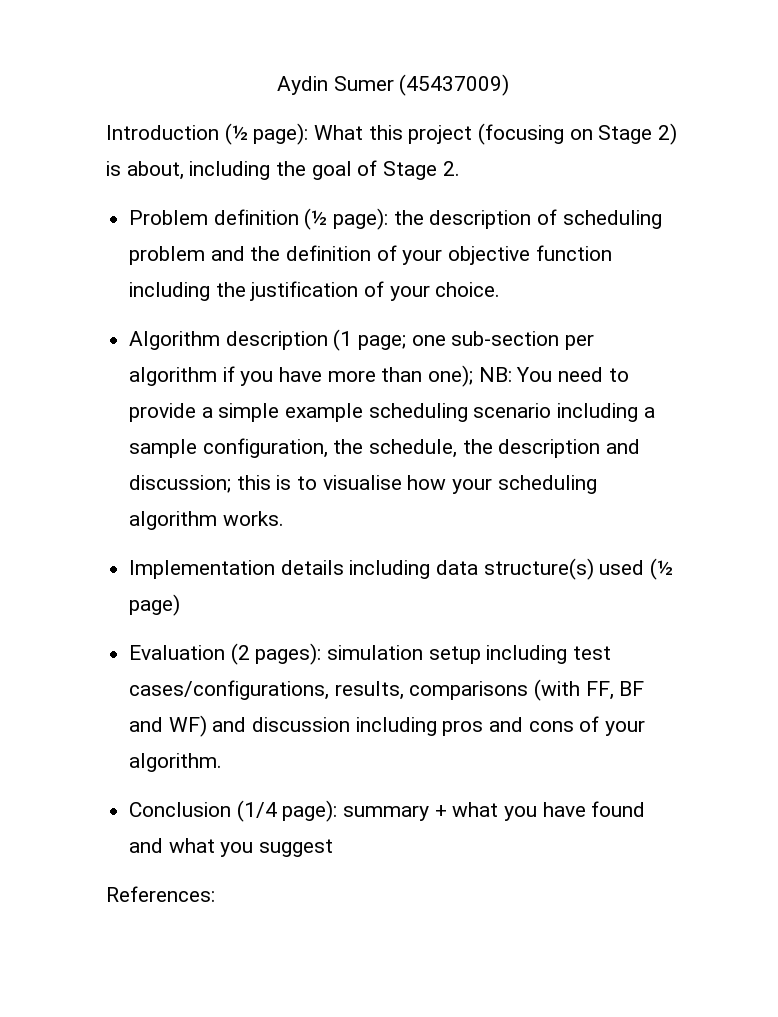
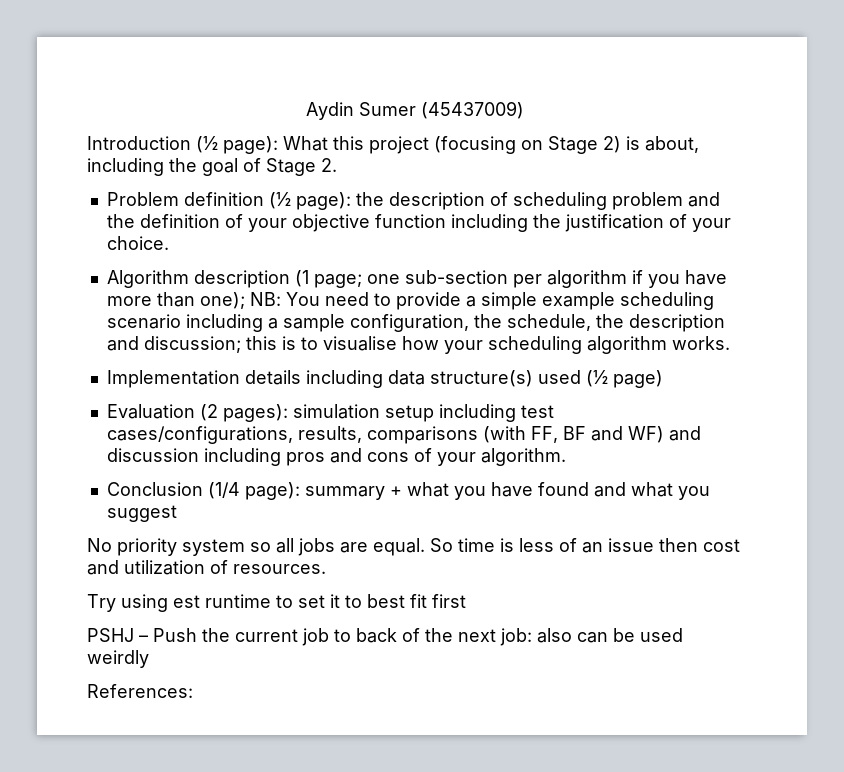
(334, 848) none -> [87,538,740,556] [87,560,326,575] [87,594,466,612] [87,628,683,646] [87,650,149,668] // No priority system so all jobs are equal. So time is less of an issue then cost and utilization of resources. // Try using est runtime to set it to best fit first // PSHJ – Push the current job to back of the next job: also can be used weirdly

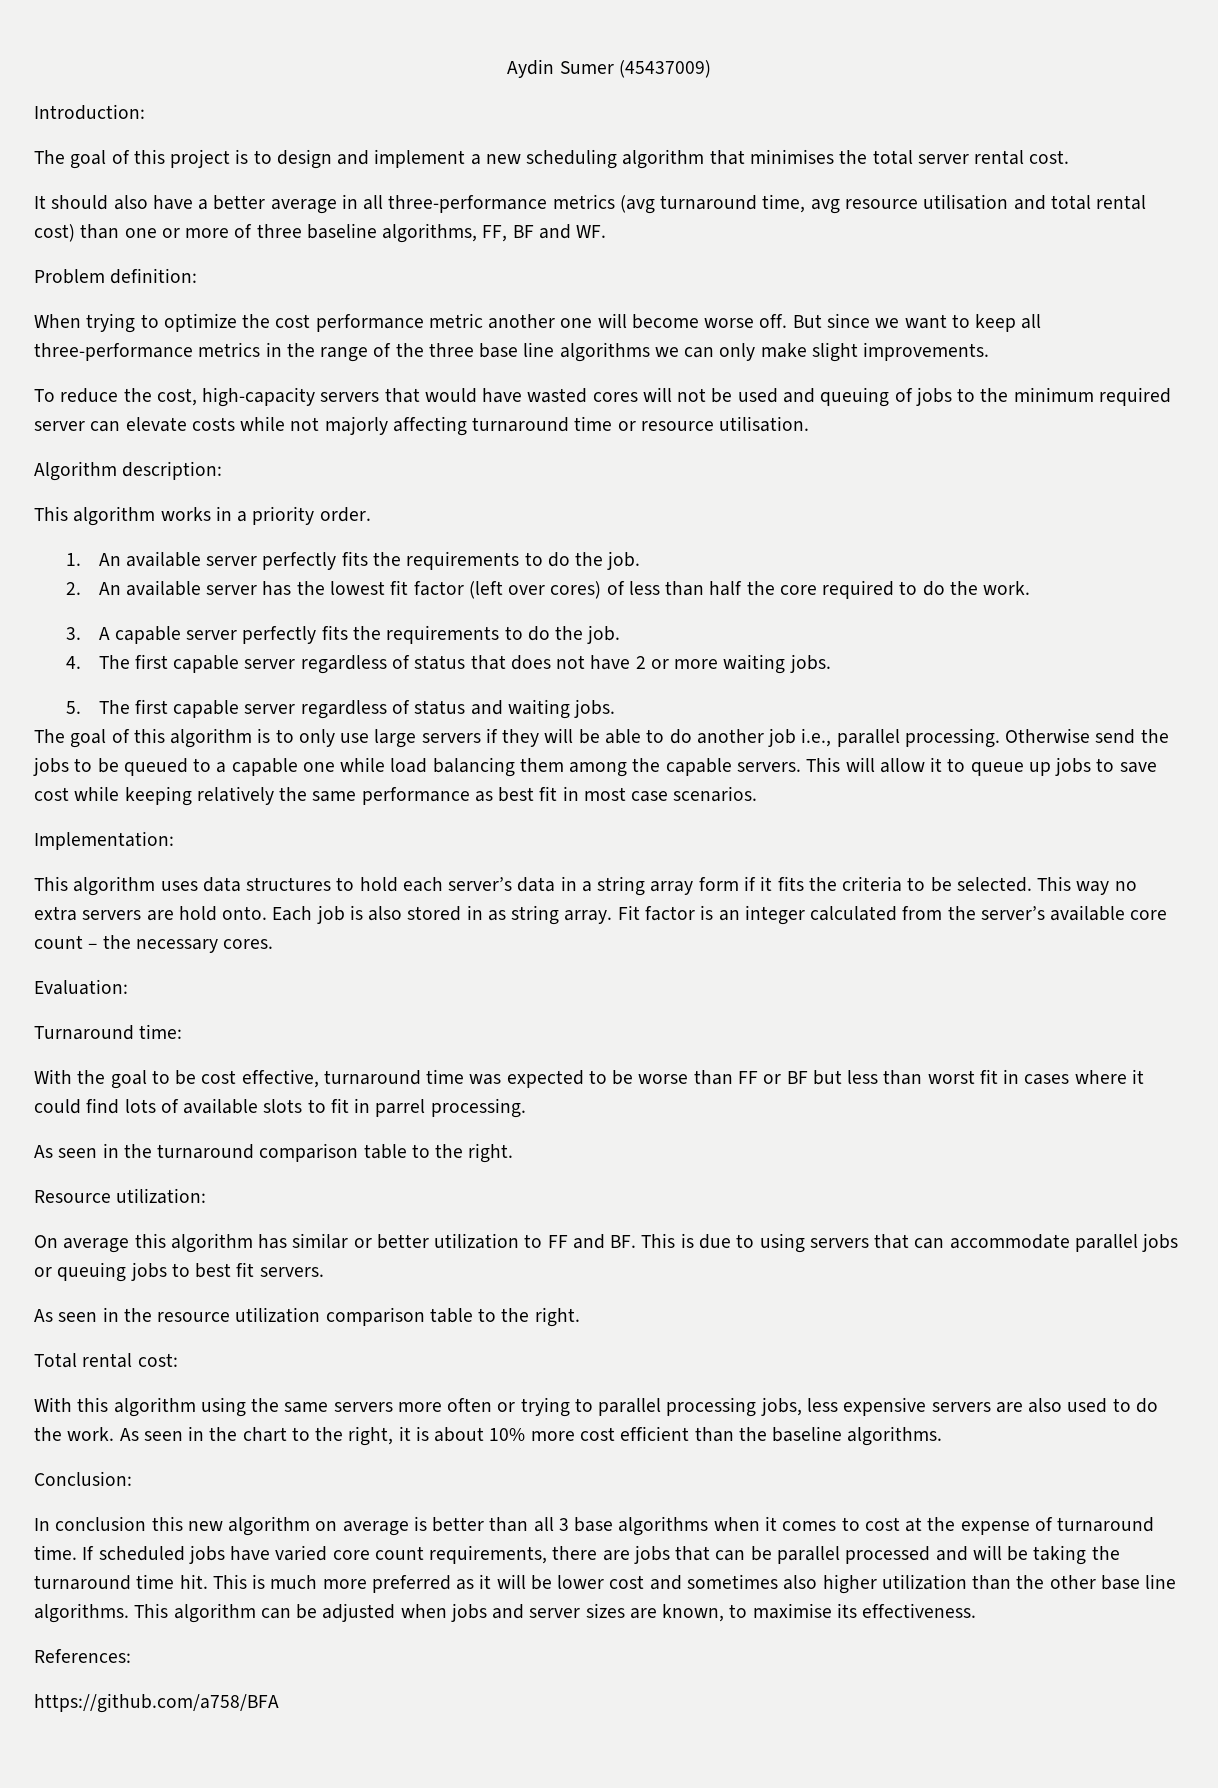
[87,136,699,154] [87,158,337,176] [106,192,720,210] [106,214,731,232] [106,236,169,250] [106,270,727,288] [106,292,714,310] [106,314,725,332] [106,336,730,354] [106,370,663,388] [106,404,554,422] [106,426,701,444] [106,448,566,466] [106,482,710,500] [106,505,177,522] [87,538,740,556] [87,560,326,575] [87,594,466,612] [87,628,683,646] [87,650,149,668] Introduction (½ page): What this project (focusing on Stage 2) is about, including the goal of Stage 2. // Problem definition (½ page): the description of scheduling problem and the definition of your objective function including the justification of your choice. // Algorithm description (1 page; one sub-section per algorithm if you have more than one); NB: You need to provide a simple example scheduling scenario including a sample configuration, the schedule, the description and discussion; this is to visualise how your scheduling algorithm works. // Implementation details including data structure(s) used (½ page) // Evaluation (2 pages): simulation setup including test cases/configurations, results, comparisons (with FF, BF and WF) and discussion including pros and cons of your algorithm. // Conclusion (1/4 page): summary + what you have found and what you suggest // No priority system so all jobs are equal. So time is less of an issue then cost and utilization of resources. // Try using est runtime to set it to best fit first // PSHJ – Push the current job to back of the next job: also can be used weirdly -> [34,104,145,120] [34,149,1070,169] [34,194,1147,214] [34,223,607,243] [34,268,198,284] [34,313,1042,333] [34,342,990,362] [34,387,1171,407] [34,416,810,436] [34,461,223,481] [34,506,371,526] [66,551,641,570] [66,580,1031,599] [66,625,621,644] [66,654,831,674] [66,699,616,719] [34,728,1169,748] [33,757,1157,777] [34,786,758,806] [34,831,174,850] [34,876,1137,896] [34,905,1168,925] [34,935,274,953] [34,979,128,995] [34,1024,183,1040] [34,1069,1144,1089] [34,1098,526,1118] [34,1143,514,1163] [34,1188,207,1204] [34,1233,1179,1253] [34,1262,324,1282] [34,1307,580,1327] [34,1353,178,1368] [34,1397,1158,1417] [34,1426,943,1446] [34,1471,132,1486] [34,1516,1155,1536] [34,1545,1120,1565] [34,1574,1177,1594] [34,1603,977,1623] Introduction: // The goal of this project is to design and implement a new scheduling algorithm that minimises the total server rental cost. // It should also have a better average in all three-performance metrics (avg turnaround time, avg resource utilisation and total rental cost) than one or more of three baseline algorithms, FF, BF and WF. // Problem definition: // When trying to optimize the cost performance metric another one will become worse off. But since we want to keep all three-performance metrics in the range of the three base line algorithms we can only make slight improvements. // To reduce the cost, high-capacity servers that would have wasted cores will not be used and queuing of jobs to the minimum required server can elevate costs while not majorly affecting turnaround time or resource utilisation. // Algorithm description: // This algorithm works in a priority order. // 1. An available server perfectly fits the requirements to do the job. // 2. An available server has the lowest fit factor (left over cores) of less than half the core required to do the work. // 3. A capable server perfectly fits the requirements to do the job. // 4. The first capable server regardless of status that does not have 2 or more waiting jobs. // 5. The first capable server regardless of status and waiting jobs. // The goal of this algorithm is to only use large servers if they will be able to do another job i.e., parallel processing. Otherwise send the jobs to be queued to a capable one while load balancing them among the capable servers. This will allow it to queue up jobs to save cost while keeping relatively the same performance as best fit in most case scenarios. // Implementation: // This algorithm uses data structures to hold each server’s data in a string array form if it fits the criteria to be selected. This way no extra servers are hold onto. Each job is also stored in as string array. Fit factor is an integer calculated from the server’s available core count – the necessary cores. // Evaluation: // Turnaround time: // With the goal to be cost effective, turnaround time was expected to be worse than FF or BF but less than worst fit in cases where it could find lots of available slots to fit in parrel processing. // As seen in the turnaround comparison table to the right. // Resource utilization: // On average this algorithm has similar or better utilization to FF and BF. This is due to using servers that can accommodate parallel jobs or queuing jobs to best fit servers. // As seen in the resource utilization comparison table to the right. // Total rental cost: // With this algorithm using the same servers more often or trying to parallel processing jobs, less expensive servers are also used to do the work. As seen in the chart to the right, it is about 10% more cost efficient than the baseline algorithms. // Conclusion: // In conclusion this new algorithm on average is better than all 3 base algorithms when it comes to cost at the expense of turnaround time. If scheduled jobs have varied core count requirements, there are jobs that can be parallel processed and will be taking the turnaround time hit. This is much more preferred as it will be lower cost and sometimes also higher utilization than the other base line algorithms. This algorithm can be adjusted when jobs and server sizes are known, to maximise its effectiveness.
(193, 691) none -> [34,1693,279,1713] // https://github.com/a758/BFA

